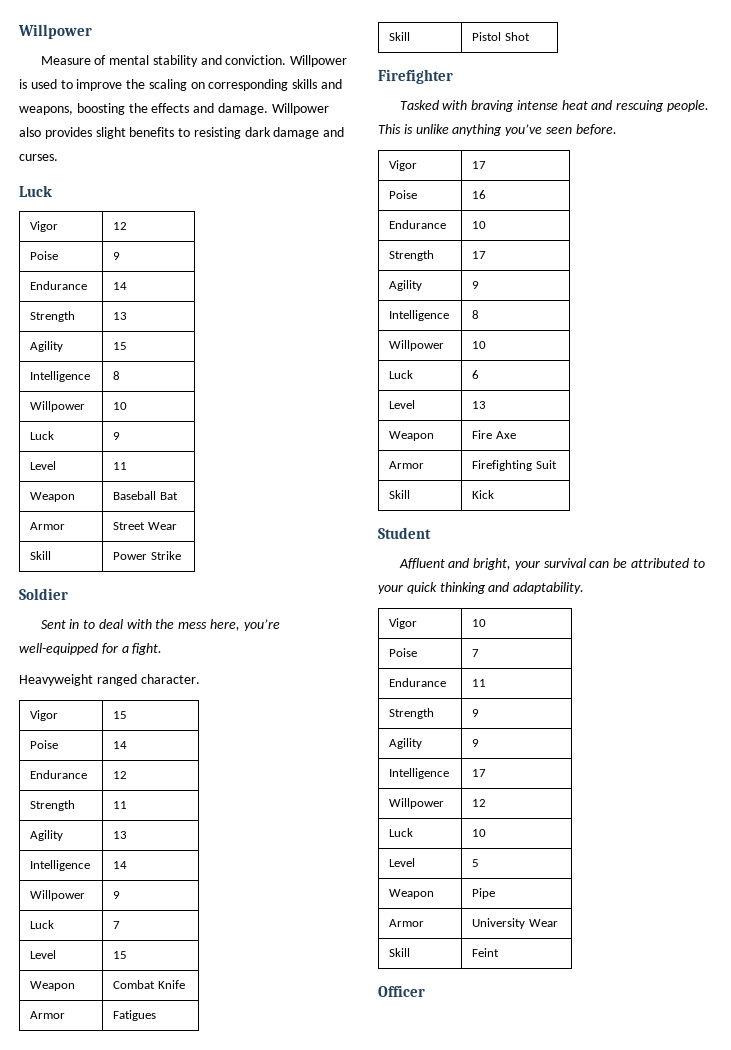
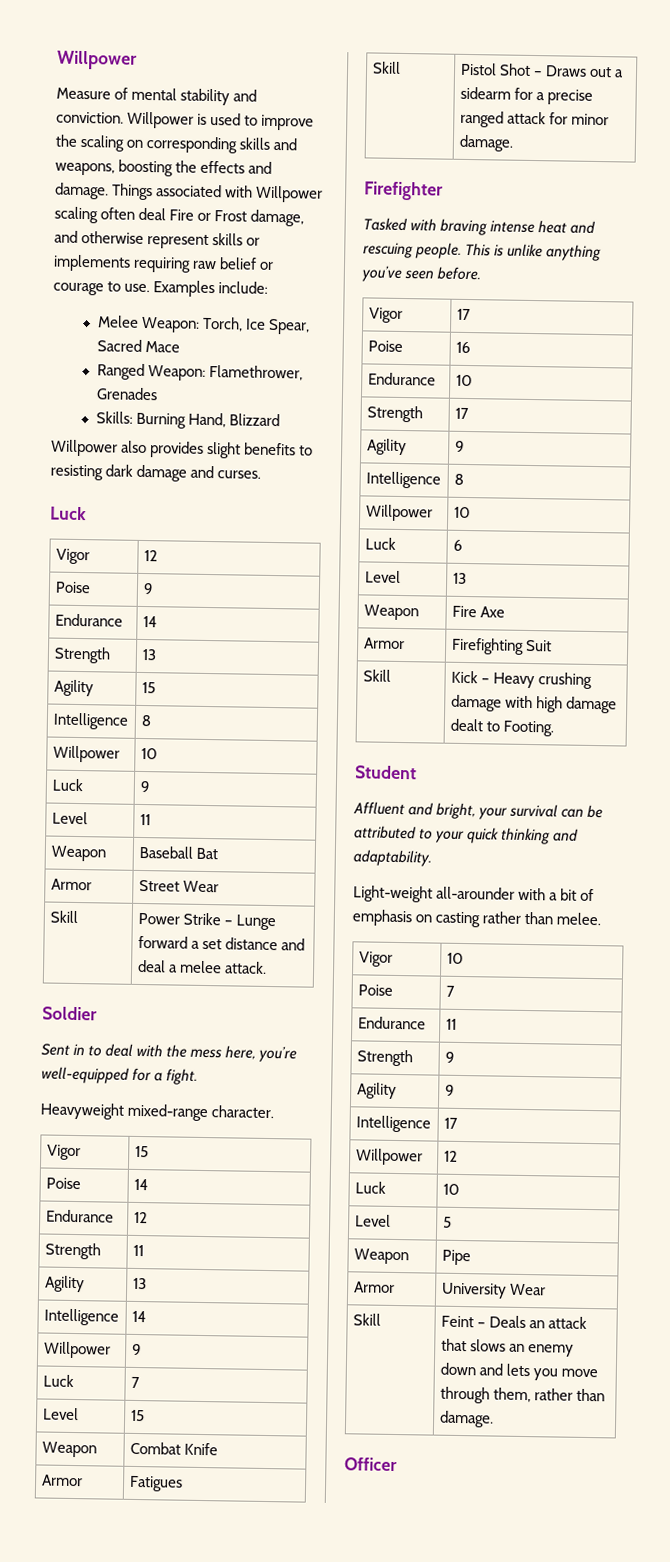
(268, 109) none -> [112,183,324,203] [54,206,305,227] [54,230,261,249] [53,254,275,273] [53,280,269,298] [97,315,310,335] [96,339,180,353] [96,363,303,381] [95,387,158,401] [95,411,280,429] Things associated with Willpower scaling often deal Fire or Frost damage, and otherwise represent skills or implements requiring raw belief or courage to use. Examples include: // Melee Weapon: Torch, Ice Spear, Sacred Mace // Ranged Weapon: Flamethrower, Grenades // Skills: Burning Hand, Blizzard //
(181, 555) none -> [223,914,276,931] [137,935,305,951] [137,959,267,974] – Lunge forward a set distance and deal a melee attack.
[96,674,137,686] ranged -> [127,1103,209,1122] mixed-range
(530, 36) none -> [532,65,624,78] [459,86,593,105] [459,110,609,128] [458,134,514,152] – Draws out a sidearm for a precise ranged attack for minor damage.
(495, 494) none -> [480,672,592,689] [450,694,617,714] [449,718,554,737] – Heavy crushing damage with high damage dealt to Footing.
(585, 588) none -> [353,885,595,903] [352,909,602,928] // Light-weight all-arounder with a bit of emphasis on casting rather than melee.
(500, 952) none -> [476,1315,587,1329] [440,1338,574,1357] [439,1362,598,1381] [439,1386,605,1404] [438,1410,494,1428] – Deals an attack that slows an enemy down and lets you move through them, rather than damage.

